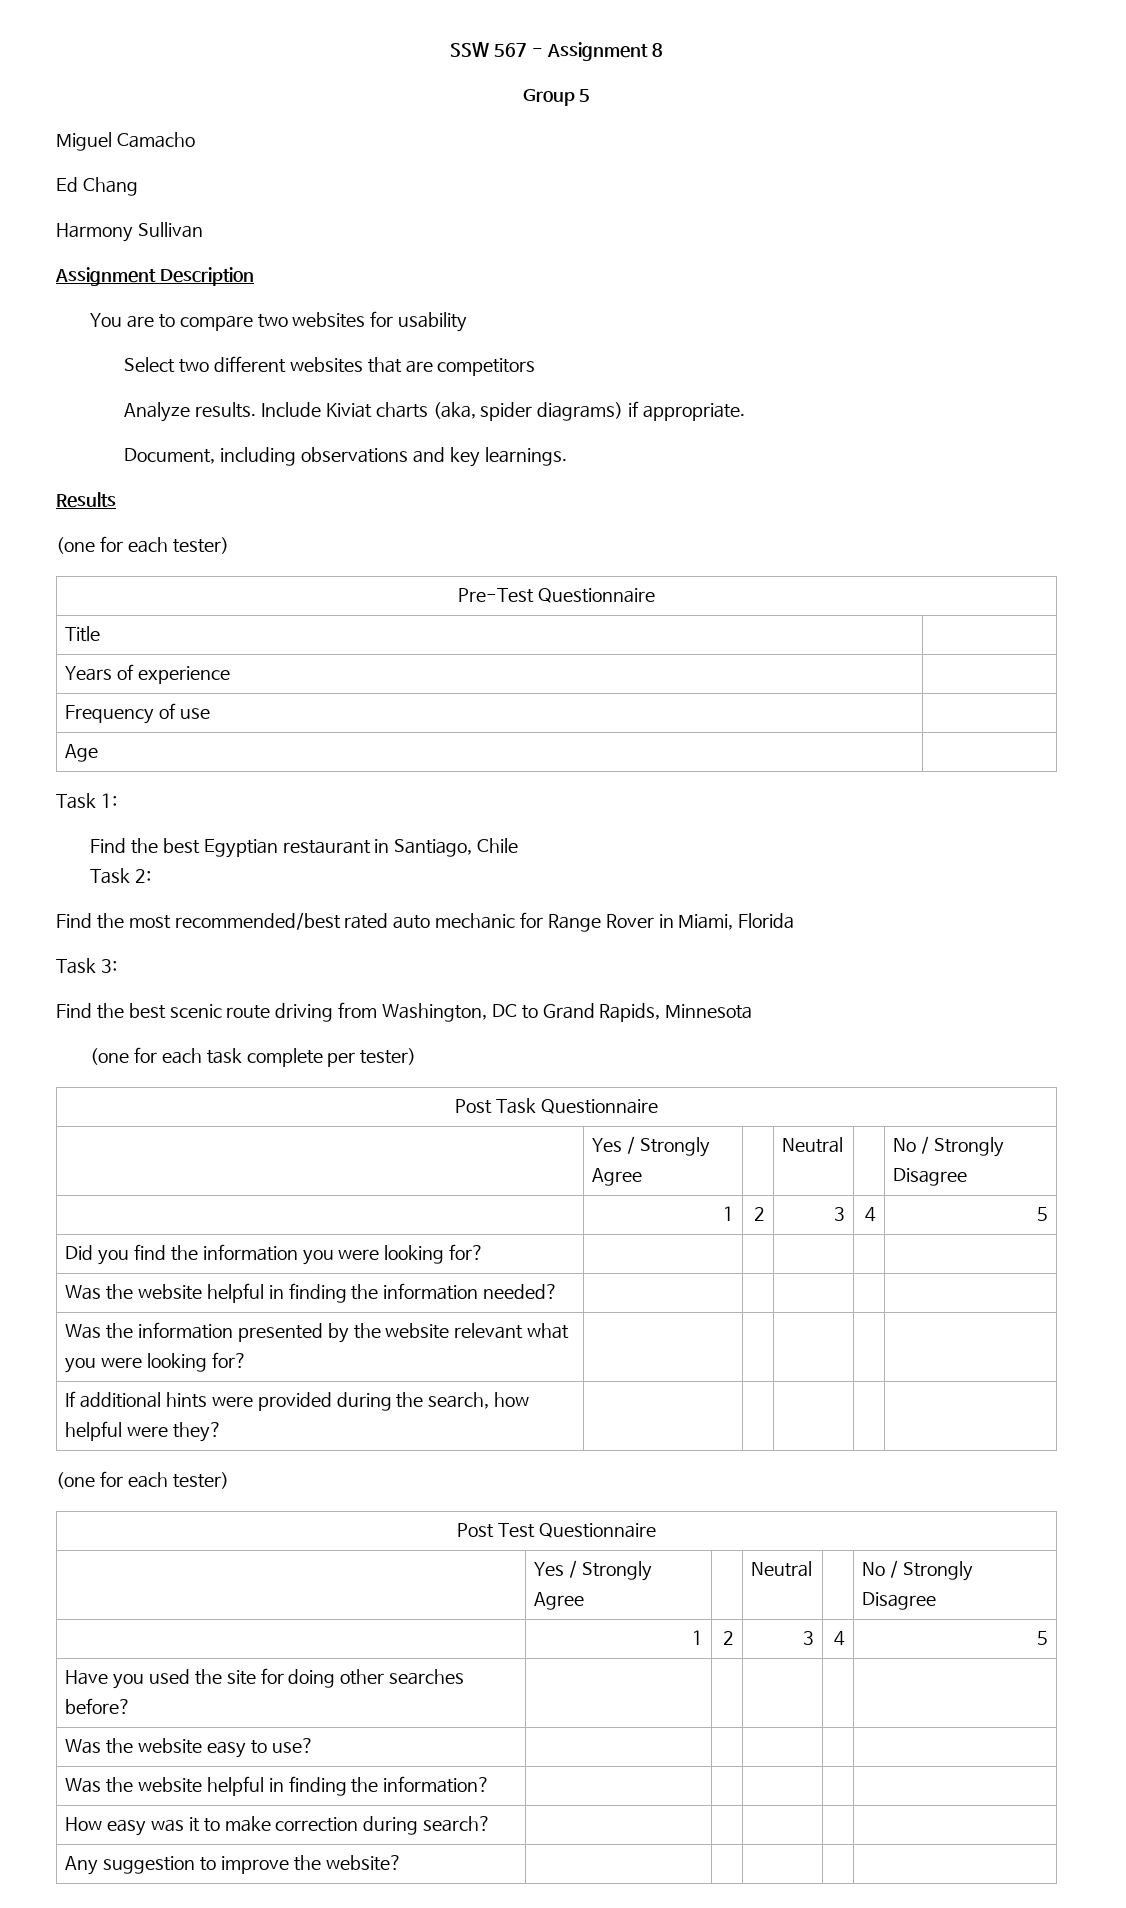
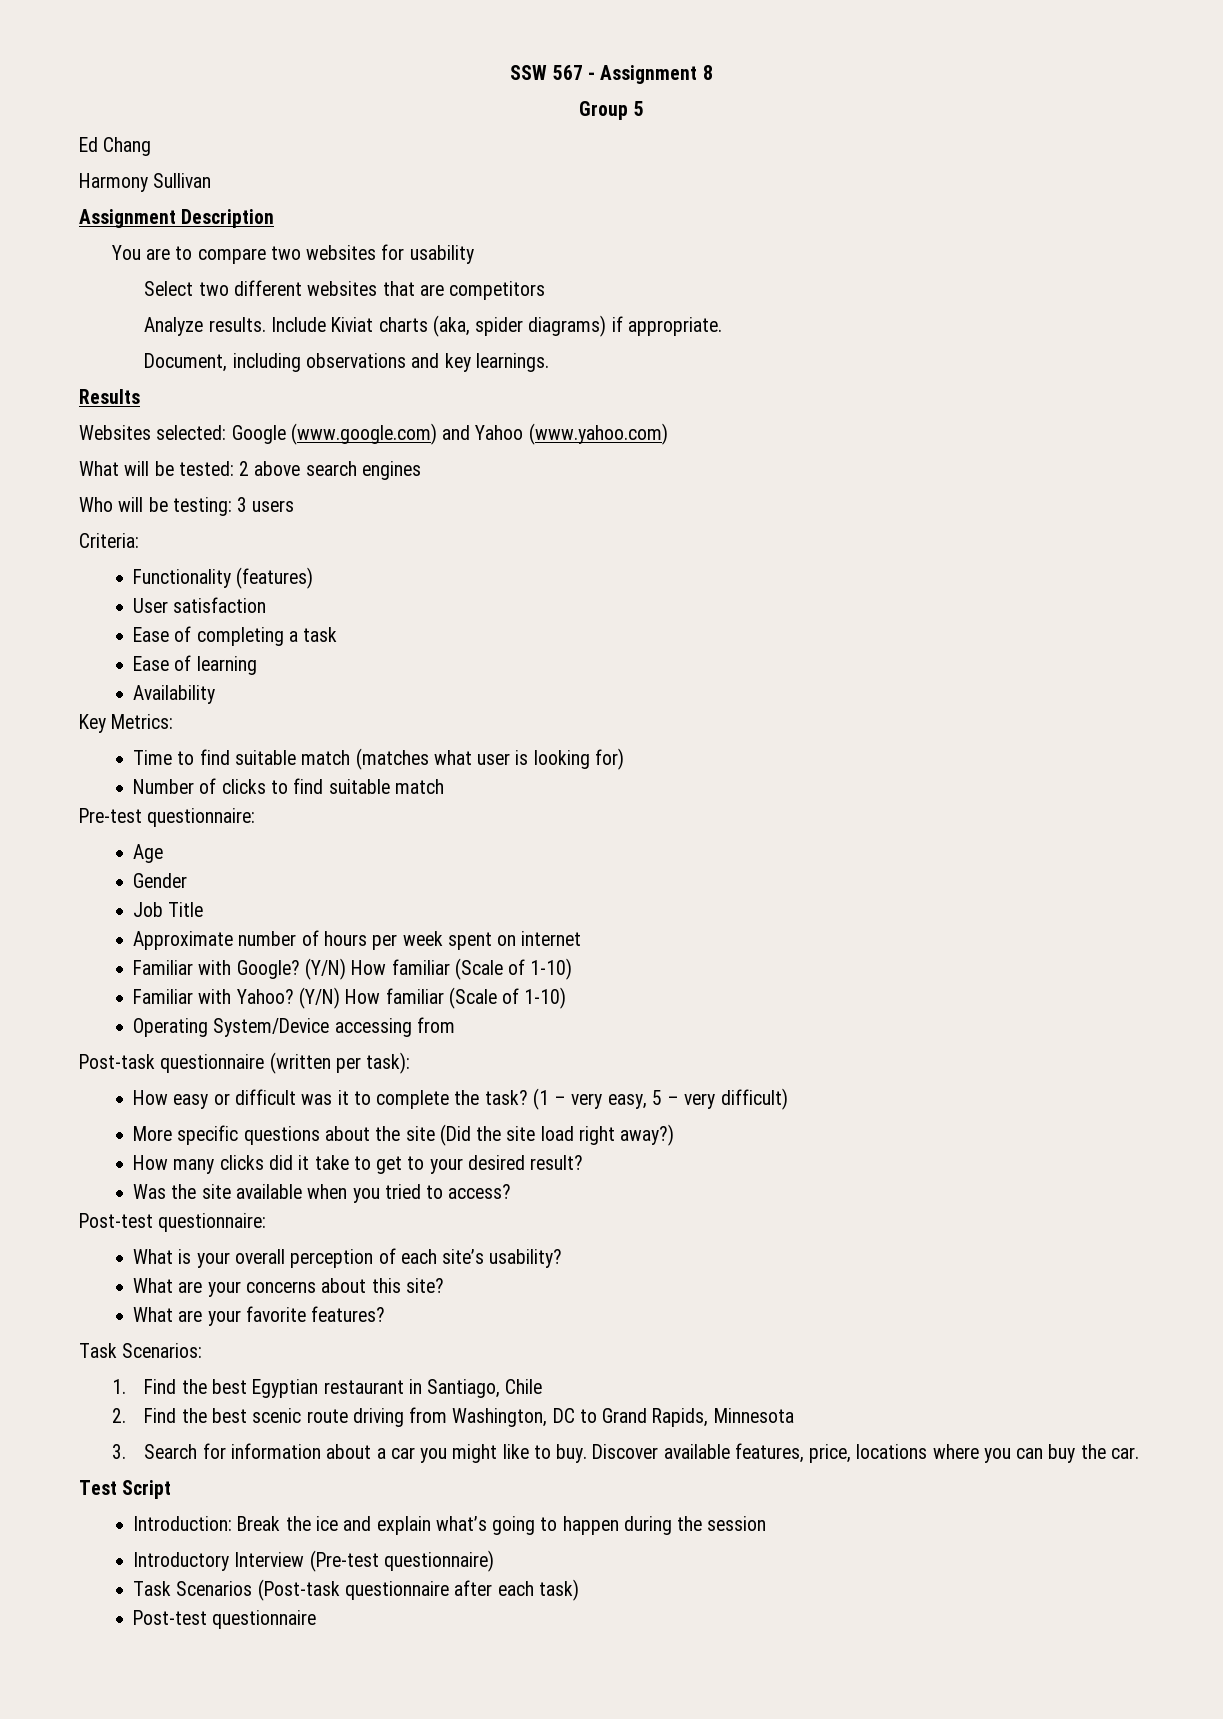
[56,132,195,151] // Miguel Camacho -> (644, 108) none
[56,536,229,554] [458,588,655,603] [65,626,101,642] [65,664,230,684] [65,703,210,724] [65,744,99,762] [56,793,117,809] (one for each tester) // Pre-Test Questionnaire // Title | // Years of experience | // Frequency of use | // Age | // Task 1: // -> [79,423,668,445] [79,461,421,480] [79,497,295,516] [79,533,139,548] [133,567,314,589] [133,597,267,613] [133,626,338,646] [133,655,257,675] [133,685,216,704] [79,714,174,733] [133,748,624,770] [133,778,444,794] [79,808,256,827] [133,844,164,863] [133,873,188,888] [133,902,204,917] [133,930,582,950] [133,958,573,980] [133,987,567,1009] [133,1017,455,1037] [79,1052,411,1074] [133,1088,788,1110] [133,1124,675,1146] [133,1155,584,1174] [133,1184,512,1203] [79,1213,267,1232] [133,1248,563,1268] [133,1278,444,1297] [133,1306,386,1326] [79,1343,203,1358] [111,1379,126,1394] Websites selected: Google (www.google.com) and Yahoo (www.yahoo.com) // What will be tested: 2 above search engines // Who will be testing: 3 users // Criteria: // Functionality (features) // User satisfaction // Ease of completing a task // Ease of learning // Availability // Key Metrics: // Time to find suitable match (matches what user is looking for) // Number of clicks to find suitable match // Pre-test questionnaire: // Age // Gender // Job Title // Approximate number of hours per week spent on internet // Familiar with Google? (Y/N) How familiar (Scale of 1-10) // Familiar with Yahoo? (Y/N) How familiar (Scale of 1-10) // Operating System/Device accessing from // Post-task questionnaire (written per task): // How easy or difficult was it to complete the task? (1 – very easy, 5 – very difficult) // More specific questions about the site (Did the site load right away?) // How many clicks did it take to get to your desired result? // Was the site available when you tried to access? // Post-test questionnaire: // What is your overall perception of each site’s usability? // What are your concerns about this site? // What are your favorite features? // Task Scenarios: // 1.
[90,868,151,884] [56,912,795,932] [56,958,117,974] Task 2: // Find the most recommended/best rated auto mechanic for Range Rover in Miami, Florida // Task 3: // -> [111,1408,126,1423] 2.
[90,1047,417,1067] [455,1098,658,1114] [592,1136,710,1157] [592,1168,643,1186] [782,1137,844,1153] [893,1136,1004,1157] [893,1168,968,1186] [722,1206,734,1221] [753,1207,765,1221] [833,1207,845,1221] [864,1207,876,1222] [1036,1207,1048,1221] [65,1244,485,1265] [65,1283,559,1303] [65,1322,570,1343] [65,1352,247,1373] [65,1391,530,1411] [65,1421,222,1442] [56,1471,229,1489] [457,1523,656,1538] [534,1560,652,1581] [534,1592,585,1610] [751,1561,813,1577] [862,1560,973,1581] [862,1592,937,1610] [691,1630,703,1645] [722,1631,734,1645] [802,1631,814,1645] [833,1631,845,1646] [1036,1631,1048,1645] [65,1668,465,1689] [65,1698,132,1714] [65,1738,314,1758] [65,1776,491,1796] [65,1816,492,1836] [65,1855,402,1875] (one for each task complete per tester) // Post Task Questionnaire // | Yes / Strongly Agree | | Neutral | | No / Strongly Disagree // | 1 | 2 | 3 | 4 | 5 // Did you find the information you were looking for? | | | | | // Was the website helpful in finding the information needed? | | | | | // Was the information presented by the website relevant what you were looking for? | | | | | // If additional hints were provided during the search, how helpful were they? | | | | | // (one for each tester) // Post Test Questionnaire // | Yes / Strongly Agree | | Neutral | | No / Strongly Disagree // | 1 | 2 | 3 | 4 | 5 // Have you used the site for doing other searches before? | | | | | // Was the website easy to use? | | | | | // Was the website helpful in finding the information? | | | | | // How easy was it to make correction during search? | | | | | // Any suggestion to improve the website? | | | | | -> [111,1443,1140,1463] [79,1480,172,1499] [133,1516,767,1535] [133,1550,494,1572] [133,1579,579,1601] [133,1610,317,1629] 3. Search for information about a car you might like to buy. Discover available features, price, locations where you can buy the car. // Test Script // Introduction: Break the ice and explain what’s going to happen during the session // Introductory Interview (Pre-test questionnaire) // Task Scenarios (Post-task questionnaire after each task) // Post-test questionnaire

